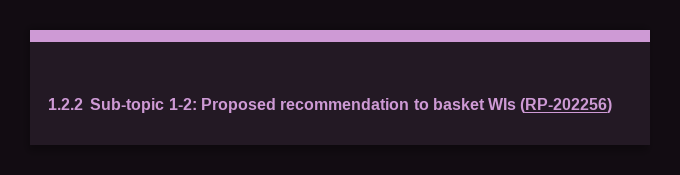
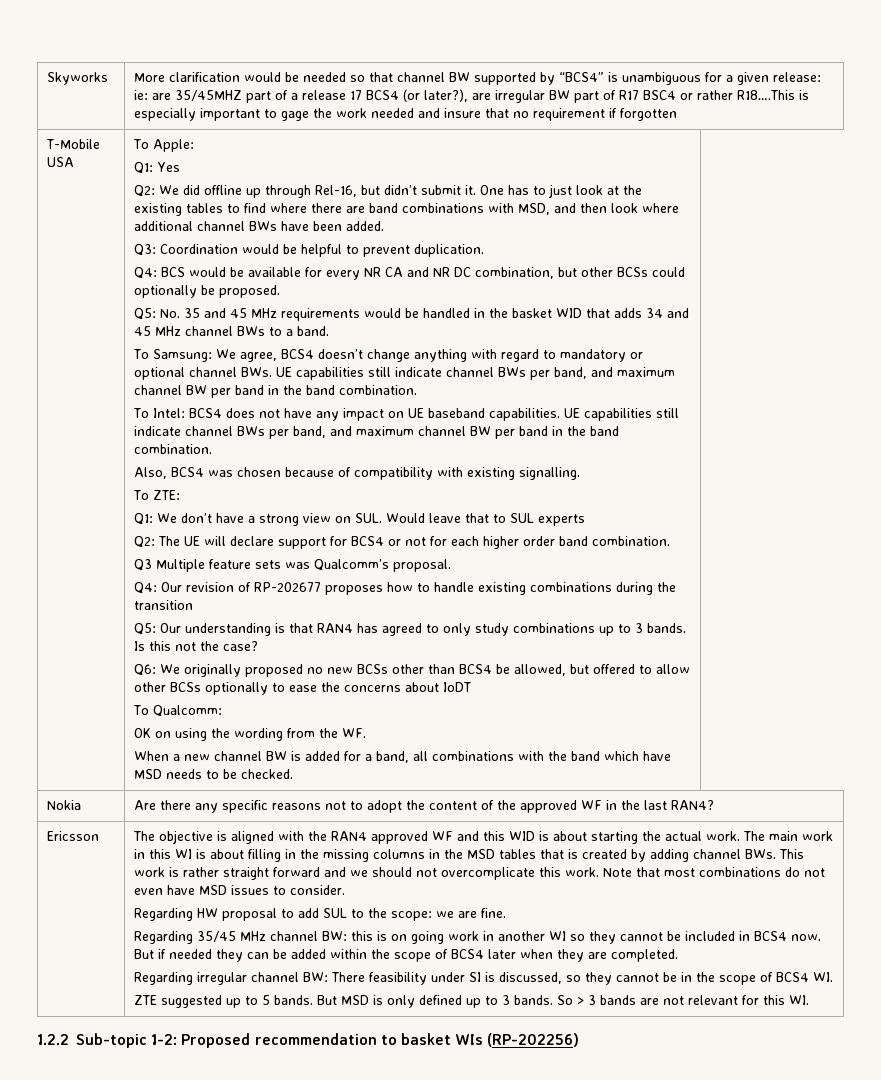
(48, 104) none -> [47,72,109,85] [134,72,822,85] [134,89,810,103] [134,108,678,121] [46,139,101,149] [47,157,75,167] [133,139,195,152] [134,162,181,174] [134,184,643,198] [134,203,680,216] [134,221,385,231] [134,244,485,257] [134,267,686,280] [134,285,281,298] [134,308,690,321] [134,326,330,336] [133,349,644,362] [134,367,676,380] [134,385,418,398] [133,408,680,421] [134,426,620,439] [134,444,213,454] [134,467,581,480] [133,490,181,500] [134,513,586,526] [134,536,671,549] [134,559,452,572] [134,582,677,595] [134,600,194,610] [134,623,687,636] [134,641,259,651] [134,664,691,677] [134,682,472,695] [133,705,223,717] [134,728,367,741] [134,751,672,763] [134,769,294,779] [47,800,82,810] [134,800,715,813] [47,831,100,841] [133,830,834,844] [134,849,805,862] [134,867,826,880] [134,885,346,895] [134,908,507,921] [134,931,822,944] [134,949,679,962] [134,972,834,985] [134,995,810,1008] Skyworks | More clarification would be needed so that channel BW supported by “BCS4” is unambiguous for a given release: ie: are 35/45MHZ part of a release 17 BCS4 (or later?), are irregular BW part of R17 BSC4 or rather R18….This is especially important to gage the work needed and insure that no requirement if forgotten // T-Mobile USA | To Apple: // Q1: Yes // Q2: We did offline up through Rel-16, but didn’t submit it. One has to just look at the existing tables to find where there are band combinations with MSD, and then look where additional channel BWs have been added. // Q3: Coordination would be helpful to prevent duplication. // Q4: BCS would be available for every NR CA and NR DC combination, but other BCSs could optionally be proposed. // Q5: No. 35 and 45 MHz requirements would be handled in the basket WID that adds 34 and 45 MHz channel BWs to a band. // To Samsung: We agree, BCS4 doesn’t change anything with regard to mandatory or optional channel BWs. UE capabilities still indicate channel BWs per band, and maximum channel BW per band in the band combination. // To Intel: BCS4 does not have any impact on UE baseband capabilities. UE capabilities still indicate channel BWs per band, and maximum channel BW per band in the band combination. // Also, BCS4 was chosen because of compatibility with existing signalling. // To ZTE: // Q1: We don’t have a strong view on SUL. Would leave that to SUL experts // Q2: The UE will declare support for BCS4 or not for each higher order band combination. // Q3 Multiple feature sets was Qualcomm’s proposal. // Q4: Our revision of RP-202677 proposes how to handle existing combinations during the transition // Q5: Our understanding is that RAN4 has agreed to only study combinations up to 3 bands. Is this not the case? // Q6: We originally proposed no new BCSs other than BCS4 be allowed, but offered to allow other BCSs optionally to ease the concerns about IoDT // To Qualcomm: // OK on using the wording from the WF. // When a new channel BW is added for a band, all combinations with the band which have MSD needs to be checked. // Nokia | Are there any specific reasons not to adopt the content of the approved WF in the last RAN4? // Ericsson | The objective is aligned with the RAN4 approved WF and this WID is about starting the actual work. The main work in this WI is about filling in the missing columns in the MSD tables that is created by adding channel BWs. This work is rather straight forward and we should not overcomplicate this work. Note that most combinations do not even have MSD issues to consider. // Regarding HW proposal to add SUL to the scope: we are fine. // Regarding 35/45 MHz channel BW: this is on going work in another WI so they cannot be included in BCS4 now. But if needed they can be added within the scope of BCS4 later when they are completed. // Regarding irregular channel BW: There feasibility under SI is discussed, so they cannot be in the scope of BCS4 WI. // ZTE suggested up to 5 bands. But MSD is only defined up to 3 bands. So > 3 bands are not relevant for this WI. //

